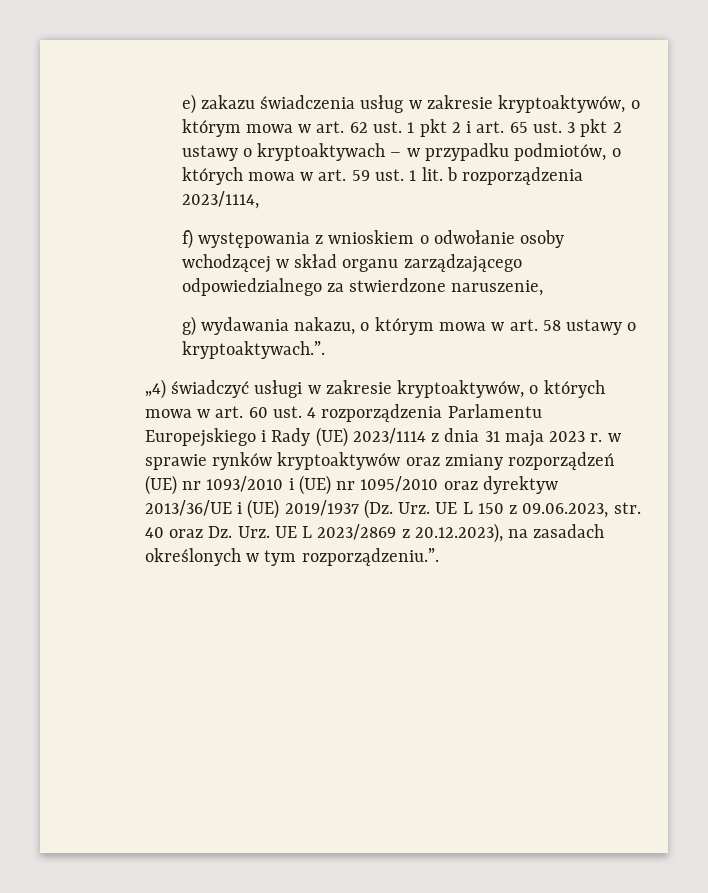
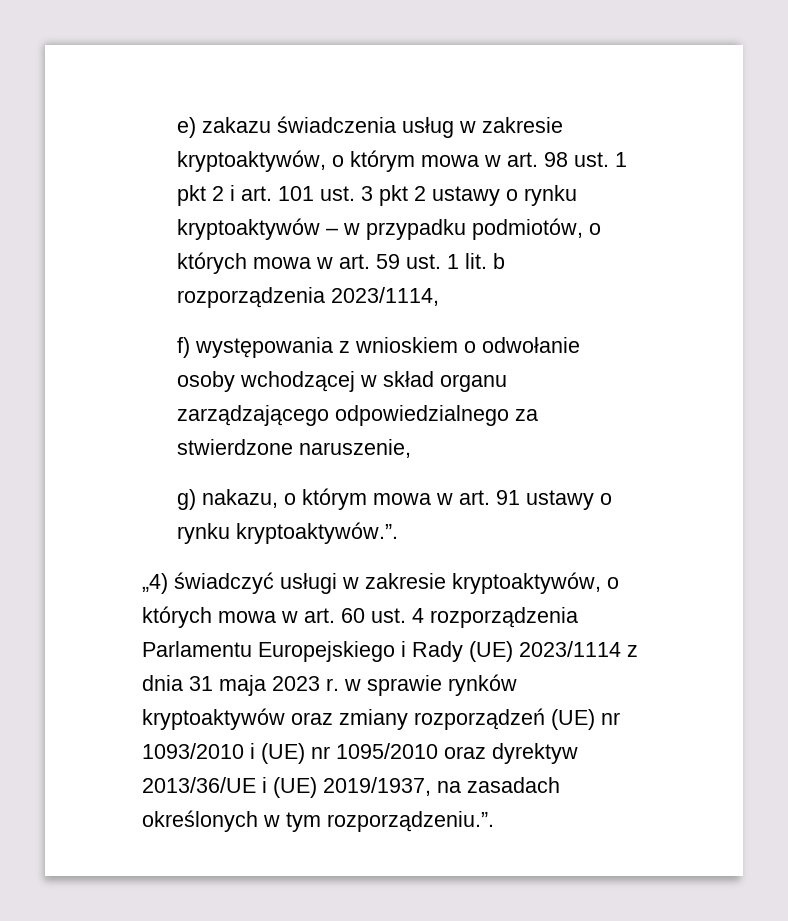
[349,122,368,133] 62 -> [544,152,569,167] 98
[509,122,528,133] 65 -> [278,186,315,201] 101
[257,143,386,161] kryptoaktywach -> [524,185,578,206] [177,218,321,240] rynku kryptoaktywów
[200,317,289,335] wydawania -> (197, 499) none
[542,319,637,335] [181,341,325,359] 58 ustawy o kryptoaktywach.”. -> [496,490,613,510] [177,522,399,544] 91 ustawy o rynku kryptoaktywów.”.
[284,499,641,519] [144,523,503,543] 2019/1937 (Dz. Urz. UE L 150 z 09.06.2023, str. 40 oraz Dz. Urz. UE L 2023/2869 z 20.12.2023), -> [323,777,432,796] 2019/1937,

